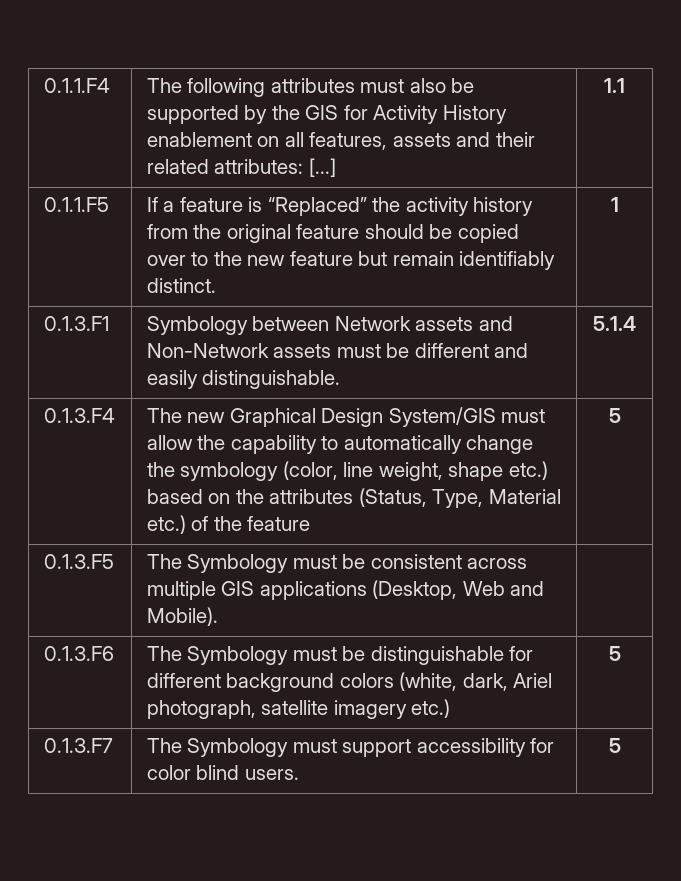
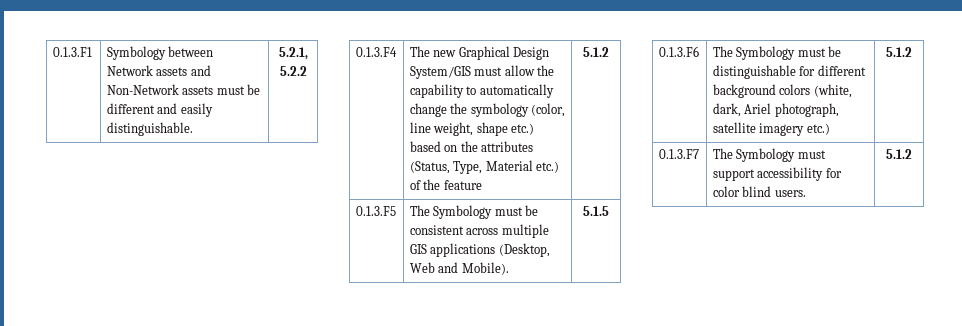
[43,78,110,93] [146,78,475,97] [146,105,507,124] [146,132,535,150] [146,158,336,177] [604,78,625,93] [43,197,109,212] [146,197,534,216] [146,224,519,243] [146,251,556,270] [146,278,216,293] [610,197,619,212] 0.1.1.F4 | The following attributes must also be supported by the GIS for Activity History enablement on all features, assets and their related attributes: [...] | 1.1 // 0.1.1.F5 | If a feature is “Replaced” the activity history from the original feature should be copied over to the new feature but remain identifiably distinct. | 1 // -> (52, 52) none
[593,316,636,331] 5.1.4 -> [278,47,308,60] [279,66,307,76] 5.2.1, 5.2.2
[608,408,621,423] 5 -> [583,47,609,57] 5.1.2
(218, 616) none -> [583,206,609,216] 5.1.5
[608,646,621,661] 5 -> [886,47,912,57] 5.1.2
[608,738,621,753] 5 -> [886,149,912,159] 5.1.2

